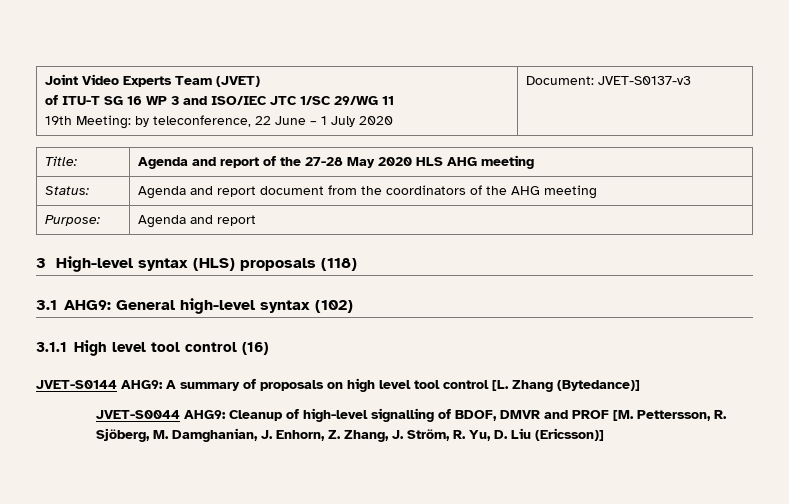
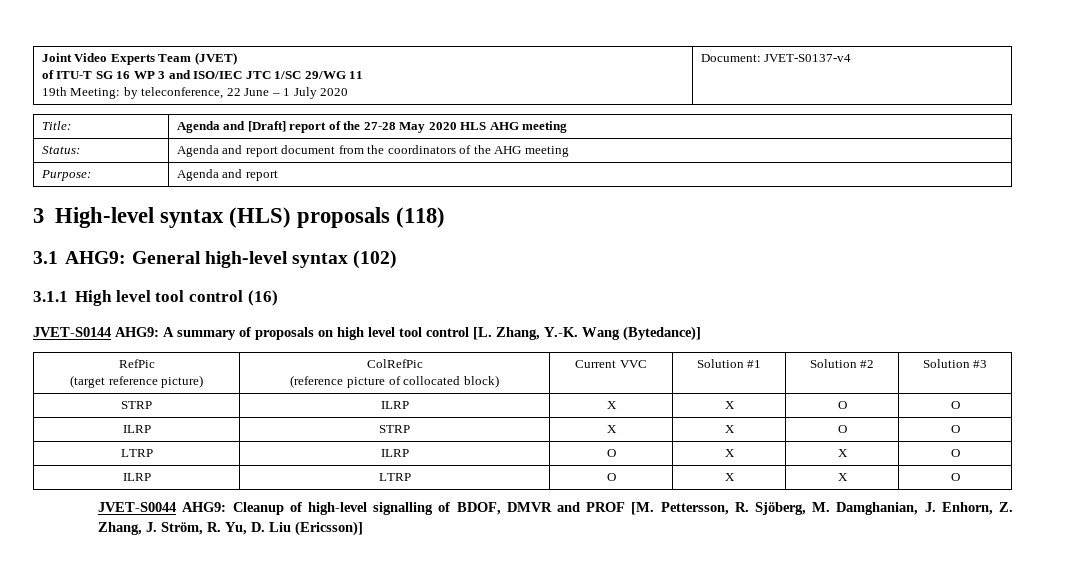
[597,76,691,85] JVET-S0137-v3 -> [764,54,852,62] JVET-S0137-v4
(216, 161) none -> [247,121,286,132] [Draft]
[512,380,640,392] Zhang (Bytedance)] -> [496,326,701,341] [118,359,155,368] [69,375,204,388] [366,359,423,368] [290,375,499,388] [575,360,647,368] [696,359,762,368] [809,359,875,368] [922,359,988,368] [121,401,152,409] [380,401,409,409] [606,401,617,409] [724,401,735,409] [837,401,847,409] [950,401,960,409] [122,425,151,433] [379,425,410,433] [606,425,617,433] [724,425,735,433] [837,425,847,433] [950,425,960,433] [120,449,153,457] [380,449,409,457] [606,449,616,457] [724,449,735,457] [837,449,848,457] [950,449,960,457] [122,473,151,481] [378,473,411,481] [606,473,616,481] [724,473,735,481] [837,473,848,481] [950,473,960,481] Zhang, Y.-K. Wang (Bytedance)] // RefPic // (target reference picture) | ColRefPic // (reference picture of collocated block) | Current VVC | Solution #1 | Solution #2 | Solution #3 // STRP | ILRP | X | X | O | O // ILRP | STRP | X | X | O | O // LTRP | ILRP | O | X | X | O // ILRP | LTRP | O | X | X | O

